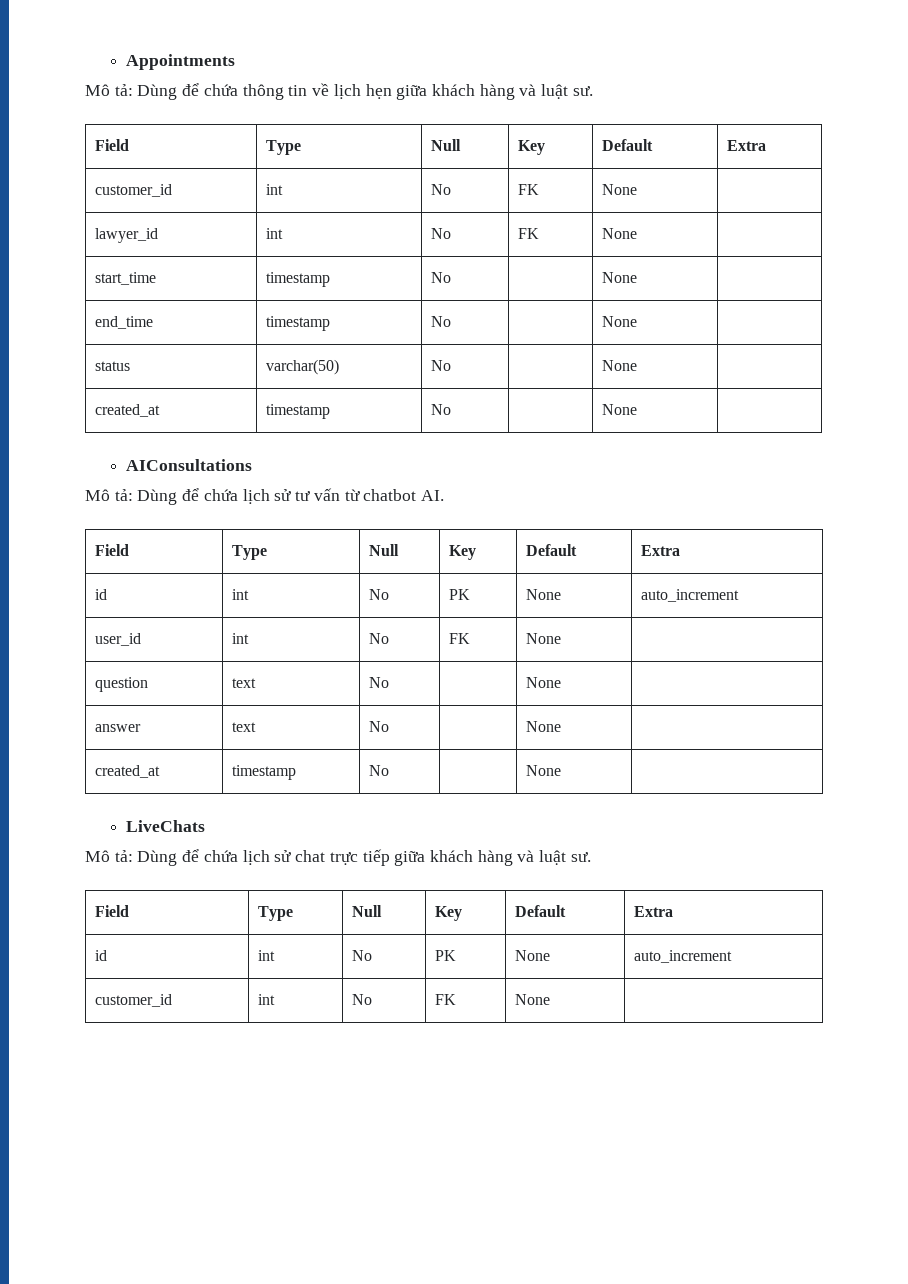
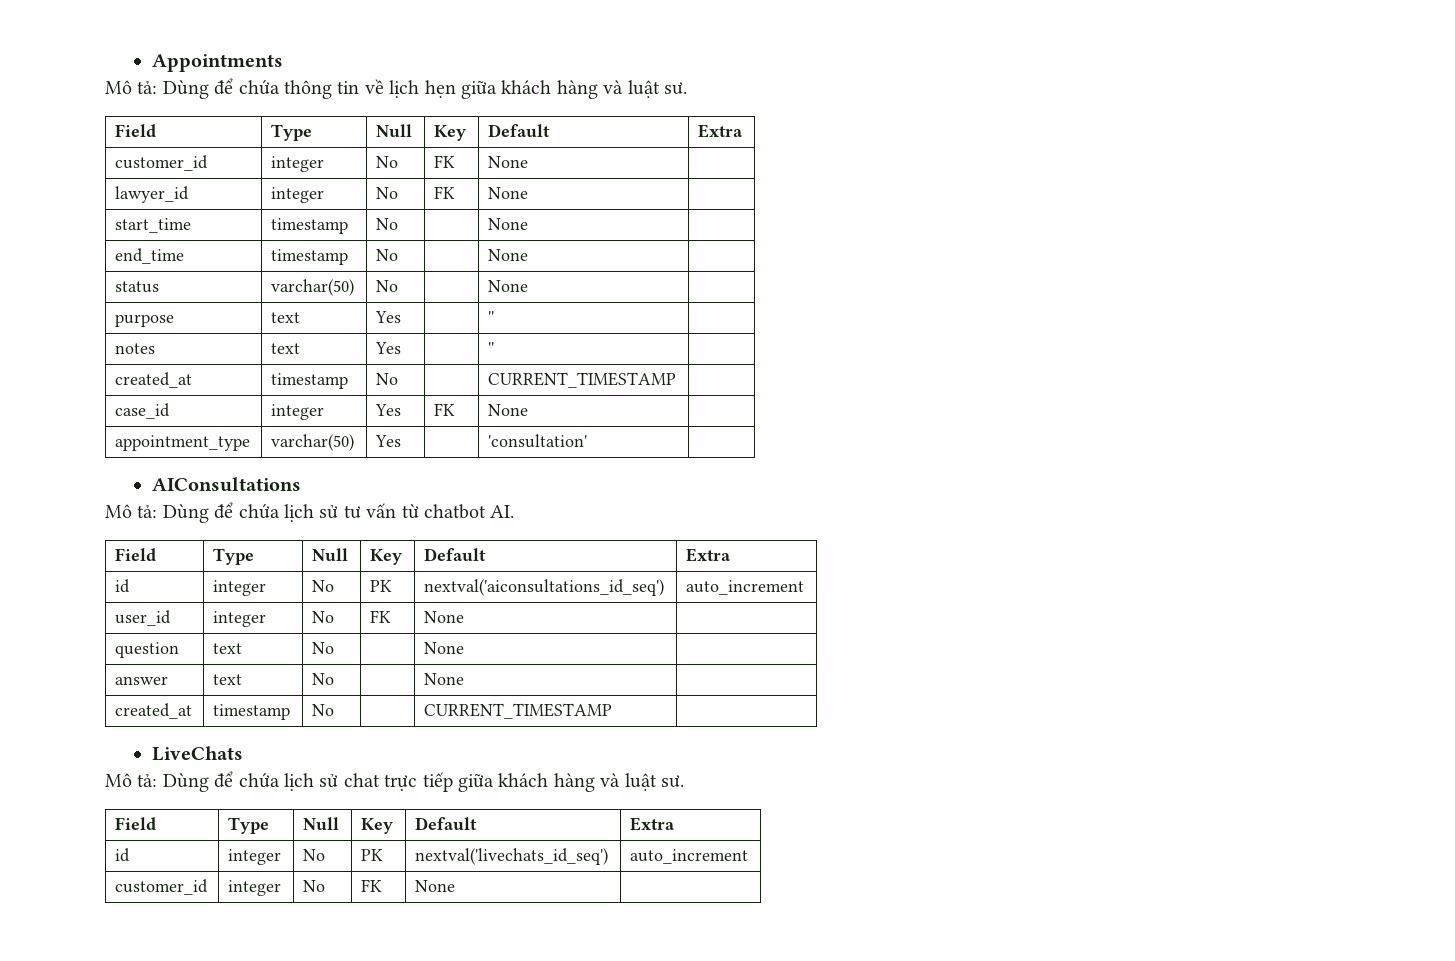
[265,184,283,195] int -> [271,156,325,172] integer
[265,228,283,239] int -> [271,187,325,203] integer
[94,404,160,417] [265,404,330,419] [430,404,451,415] [601,404,637,415] created_at | timestamp | No | | None -> [115,314,175,327] [271,312,301,323] [375,311,402,323] [488,311,495,323] [115,343,156,354] [271,343,301,354] [375,342,402,354] [488,342,495,354] [115,372,193,388] [271,373,349,389] [376,373,399,385] [488,372,677,388] [115,403,171,419] [271,404,325,420] [375,404,402,416] [434,403,456,416] [488,404,529,416] [115,435,251,451] [271,434,355,451] [375,435,402,447] [488,434,588,448] purpose | text | Yes | | '' | // notes | text | Yes | | '' | // created_at | timestamp | No | | CURRENT_TIMESTAMP | // case_id | integer | Yes | FK | None | // appointment_type | varchar(50) | Yes | | 'consultation'
[231,589,249,600] [368,589,389,600] [448,589,470,600] [525,589,561,600] int | No | PK | None -> [213,580,267,596] [312,580,335,592] [370,580,393,592] [424,579,665,596] integer | No | PK | nextval('aiconsultations_id_seq')
[231,633,249,644] int -> [213,611,267,627] integer
[525,765,561,776] | None -> [424,703,613,719] | CURRENT_TIMESTAMP
[257,950,275,961] [351,950,372,961] [434,950,456,961] [514,950,550,961] int | No | PK | None -> [228,849,282,865] [303,849,326,861] [361,849,384,861] [415,848,609,865] integer | No | PK | nextval('livechats_id_seq')
[257,994,275,1005] int -> [228,880,282,896] integer

